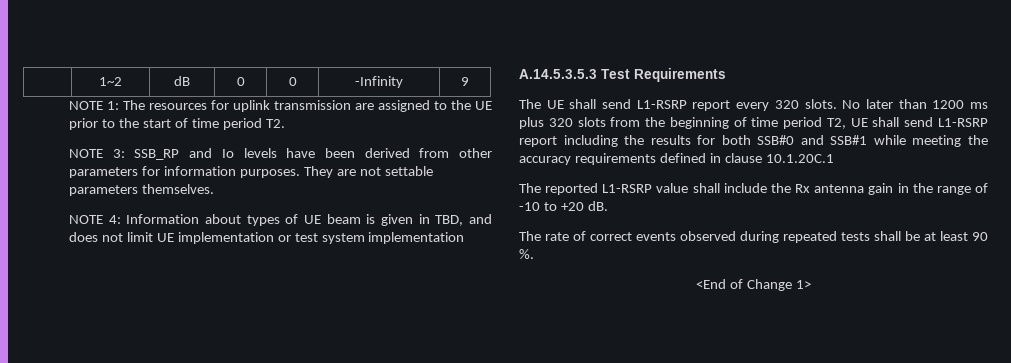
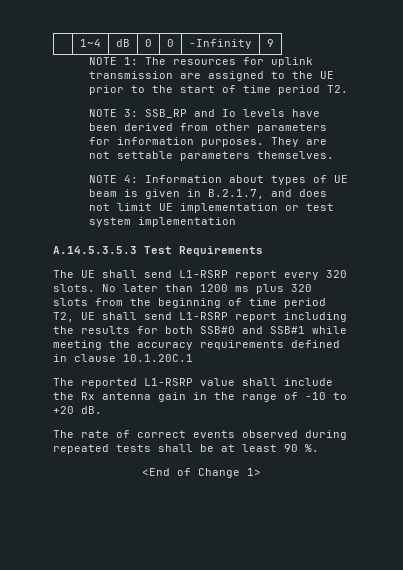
[99,77,122,86] | 1~2 -> [80,39,101,47] | 1~4
[435,215,464,226] TBD, -> [208,189,265,199] B.2.1.7,

